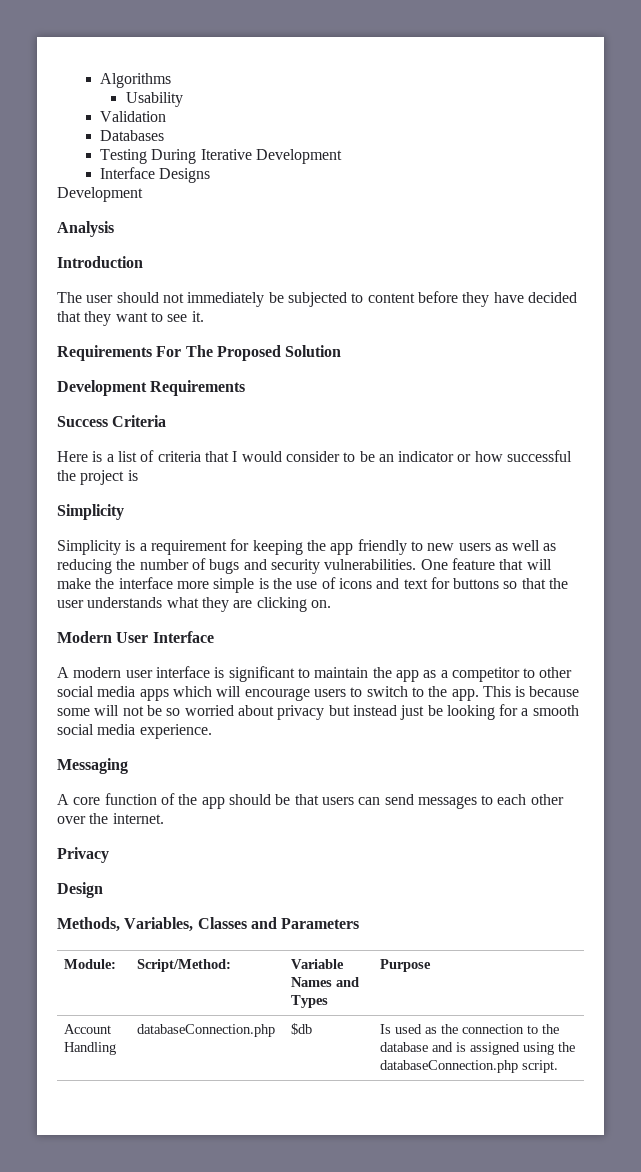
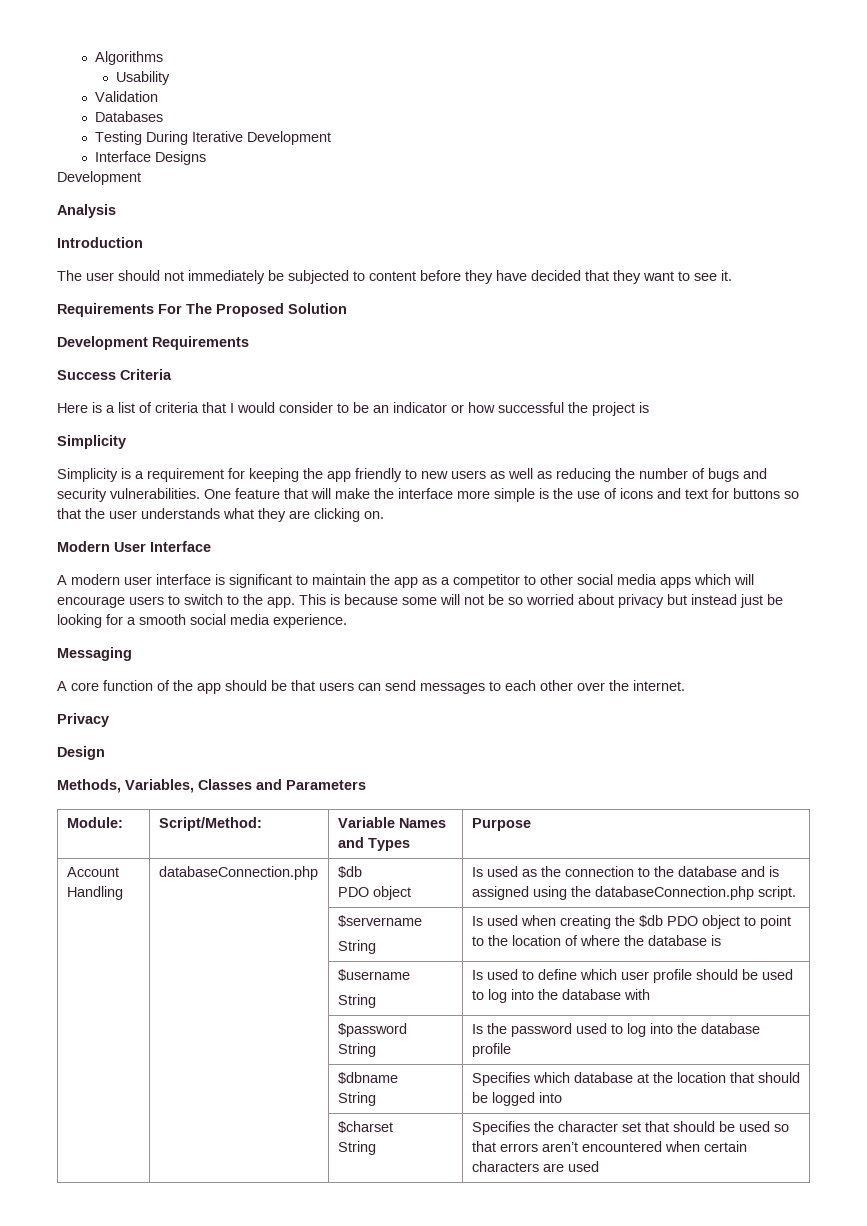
(313, 1029) none -> [337,886,411,900] // PDO object
(559, 1066) none -> [337,915,422,927] [337,940,376,954] [471,915,791,929] [471,935,721,946] [337,969,410,981] [337,994,376,1008] [471,969,793,983] [471,989,650,1003] [337,1023,407,1037] [337,1043,376,1057] [471,1023,760,1037] [471,1043,511,1057] [337,1072,398,1084] [337,1092,376,1106] [471,1072,800,1086] [471,1092,562,1106] [337,1121,393,1133] [337,1141,376,1155] [471,1121,789,1135] [471,1141,747,1152] [471,1161,599,1172] // | | $servername // String | Is used when creating the $db PDO object to point to the location of where the database is // | | $username // String | Is used to define which user profile should be used to log into the database with // | | $password // String | Is the password used to log into the database profile // | | $dbname // String | Specifies which database at the location that should be logged into // | | $charset // String | Specifies the character set that should be used so that errors aren’t encountered when certain characters are used

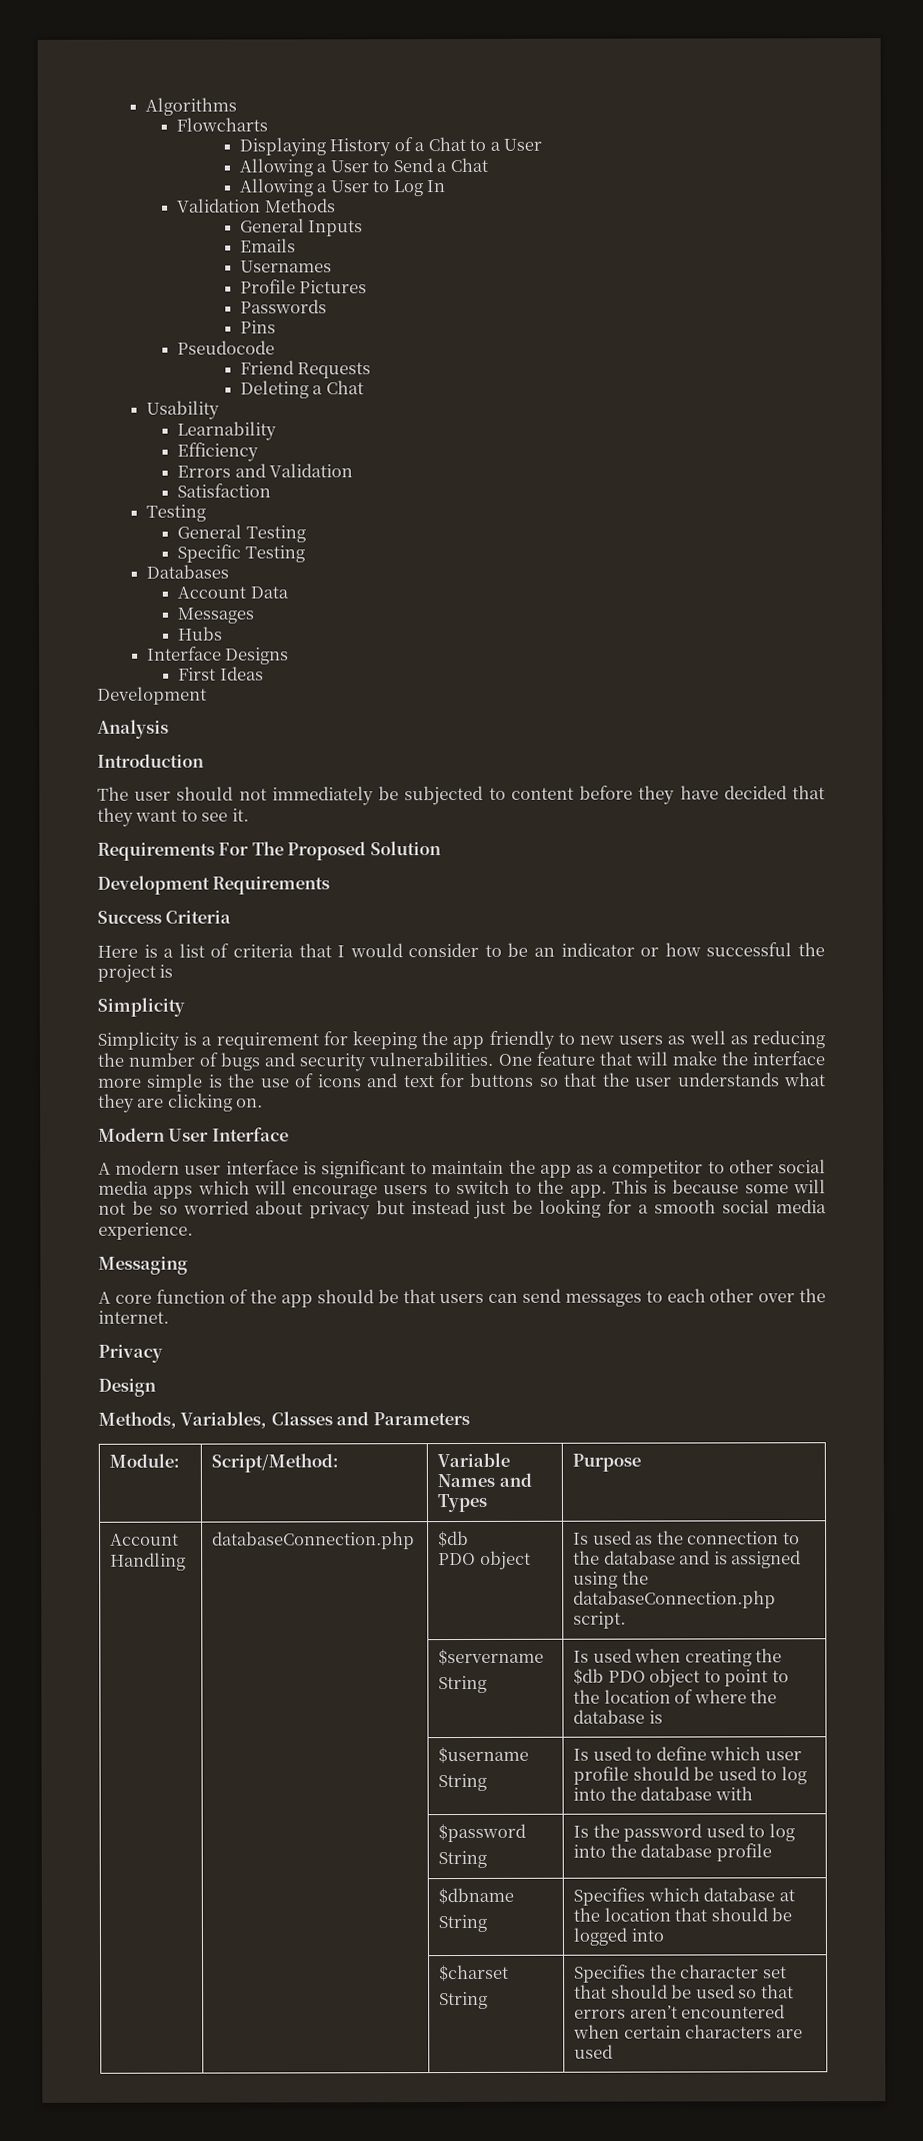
[116,71,171,85] [94,91,158,102] [94,111,163,122] [94,131,331,145] Usability // Validation // Databases // Testing During Iterative Development -> [176,117,269,132] [238,136,543,157] [238,157,488,177] [238,178,447,197] [177,198,336,213] [239,218,364,237] [239,238,296,253] [239,260,332,273] [239,279,368,294] [239,299,327,314] [239,320,276,334] [177,340,276,355] [239,360,372,379] [239,380,364,399] [145,400,220,420] [177,421,278,441] [177,442,260,462] [177,463,353,478] [177,483,272,498] [145,504,206,522] [177,524,306,543] [177,544,305,563] [145,564,229,579] [177,586,289,599] [177,607,255,624] [177,626,224,641] Flowcharts // Displaying History of a Chat to a User // Allowing a User to Send a Chat // Allowing a User to Log In // Validation Methods // General Inputs // Emails // Usernames // Profile Pictures // Passwords // Pins // Pseudocode // Friend Requests // Deleting a Chat // Usability // Learnability // Efficiency // Errors and Validation // Satisfaction // Testing // General Testing // Specific Testing // Databases // Account Data // Messages // Hubs
(206, 158) none -> [178,666,264,681] // First Ideas

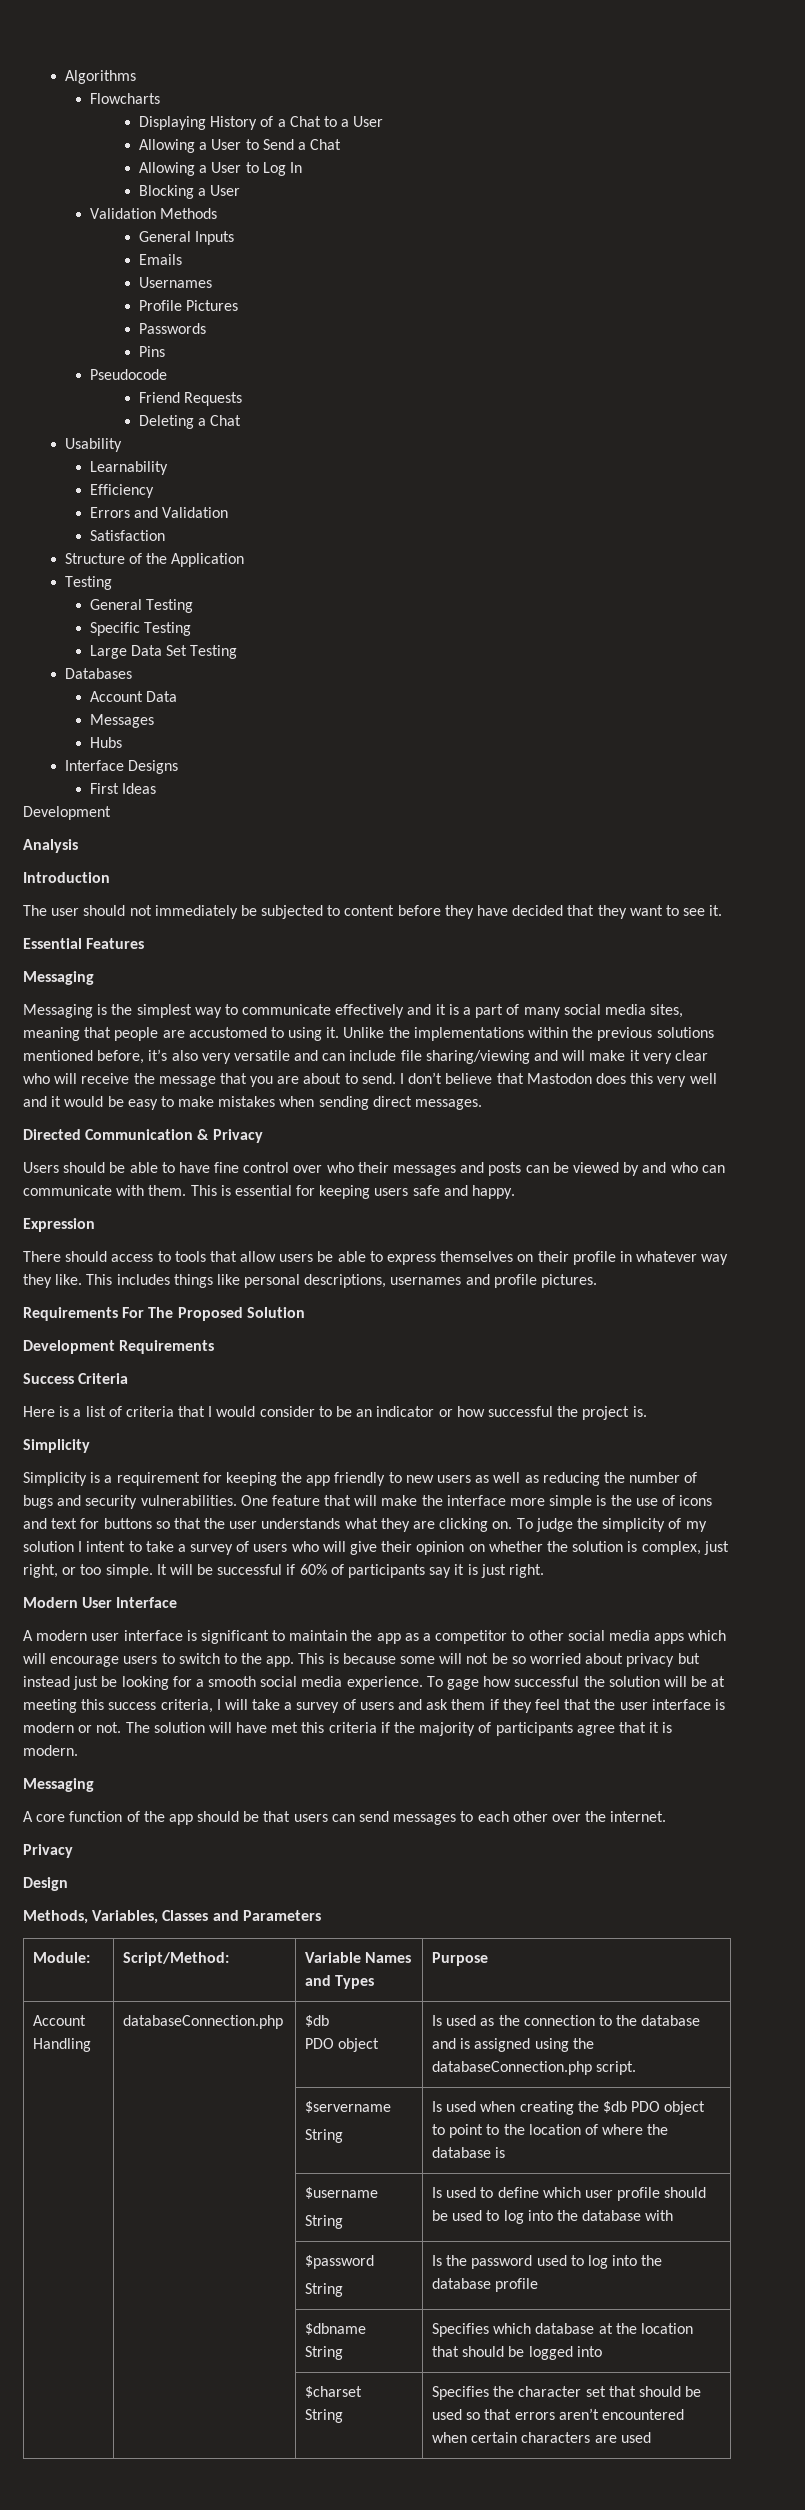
(447, 186) none -> [138,185,241,199] // Blocking a User
(272, 490) none -> [64,553,245,567] // Structure of the Application
(305, 554) none -> [89,645,238,659] // Large Data Set Testing
(249, 815) none -> [23,938,145,949] [23,971,94,985] [23,1004,684,1018] [23,1027,714,1041] [23,1049,708,1064] [23,1072,717,1087] [23,1096,483,1110] [23,1129,263,1143] [23,1162,725,1176] [23,1185,516,1199] [23,1218,95,1232] [23,1251,729,1265] [23,1274,598,1288] // Essential Features // Messaging // Messaging is the simplest way to communicate effectively and it is a part of many social media sites, meaning that people are accustomed to using it. Unlike the implementations within the previous solutions mentioned before, it’s also very versatile and can include file sharing/viewing and will make it very clear who will receive the message that you are about to send. I don’t believe that Mastodon does this very well and it would be easy to make mistakes when sending direct messages. // Directed Communication & Privacy // Users should be able to have fine control over who their messages and posts can be viewed by and who can communicate with them. This is essential for keeping users safe and happy. // Expression // There should access to tools that allow users be able to express themselves on their profile in whatever way they like. This includes things like personal descriptions, usernames and profile pictures.
[159,964,174,978] is -> [632,1406,647,1417] is.
(264, 1103) none -> [516,1518,707,1532] [23,1541,729,1555] [23,1564,544,1578] To judge the simplicity of my solution I intent to take a survey of users who will give their opinion on whether the solution is complex, just right, or too simple. It will be successful if 60% of participants say it is just right.
(193, 1231) none -> [426,1676,726,1690] [23,1699,725,1713] [23,1722,673,1736] [23,1745,78,1756] To gage how successful the solution will be at meeting this success criteria, I will take a survey of users and ask them if they feel that the user interface is modern or not. The solution will have met this criteria if the majority of participants agree that it is modern.

